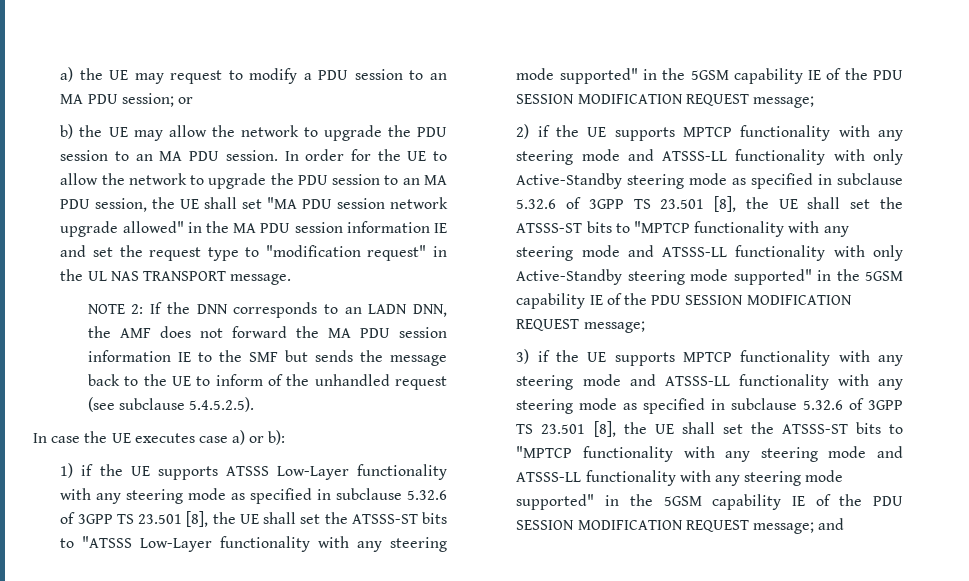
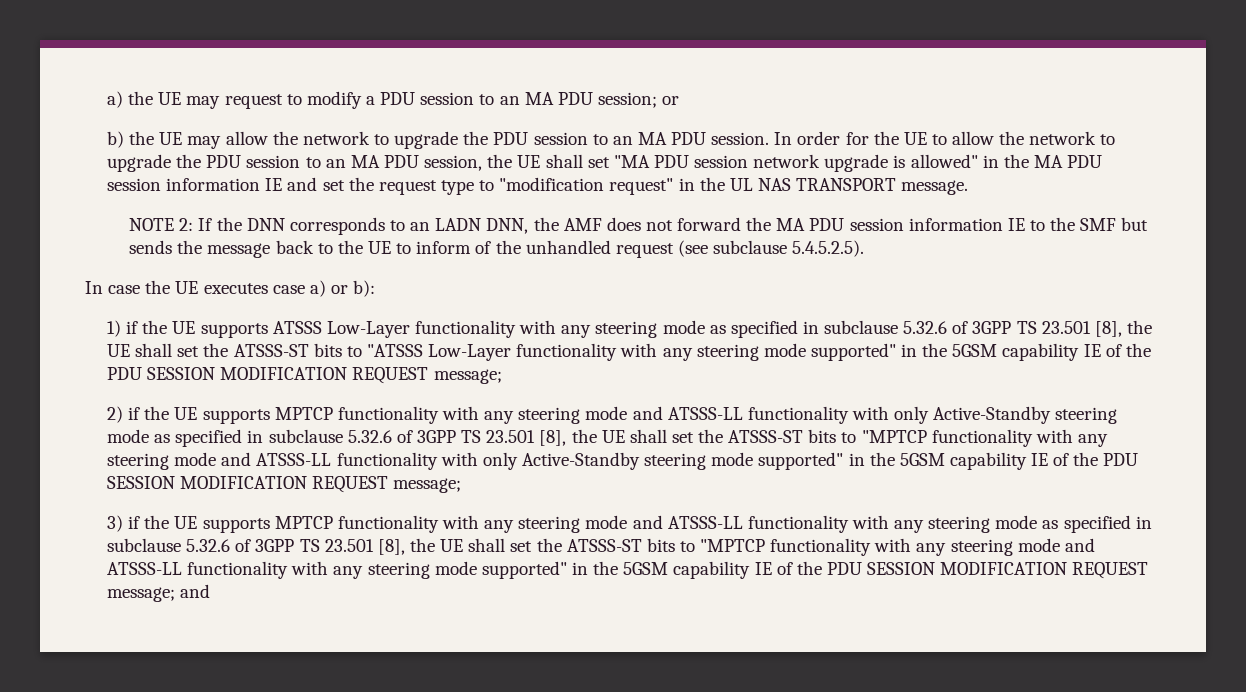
(119, 229) none -> [893,155,906,168] is

